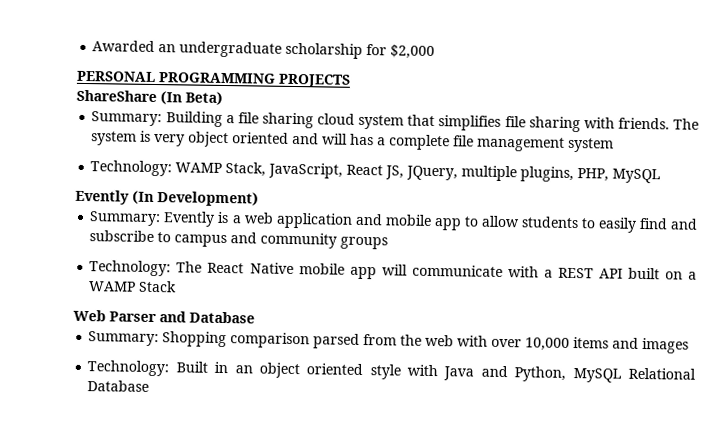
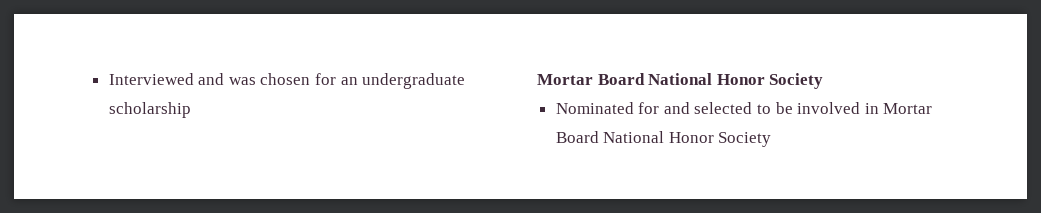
[92,40,436,60] [76,70,351,88] [76,89,223,105] [91,111,700,133] [91,130,615,153] [90,160,662,184] [75,189,259,207] [89,211,698,233] [89,230,389,250] [89,260,698,280] [88,280,178,293] [73,309,255,324] [88,331,690,354] [87,360,696,383] [87,380,150,392] Awarded an undergraduate scholarship for $2,000 // PERSONAL PROGRAMMING PROJECTS // ShareShare (In Beta) // Summary: Building a file sharing cloud system that simplifies file sharing with friends. The system is very object oriented and will has a complete file management system // Technology: WAMP Stack, JavaScript, React JS, JQuery, multiple plugins, PHP, MySQL // Evently (In Development) // Summary: Evently is a web application and mobile app to allow students to easily find and subscribe to campus and community groups // Technology: The React Native mobile app will communicate with a REST API built on a WAMP Stack // Web Parser and Database // Summary: Shopping comparison parsed from the web with over 10,000 items and images // Technology: Built in an object oriented style with Java and Python, MySQL Relational Database -> [108,73,466,89] [108,102,191,118] [537,73,824,89] [555,102,933,114] [555,131,772,147] Interviewed and was chosen for an undergraduate scholarship // Mortar Board National Honor Society // Nominated for and selected to be involved in Mortar Board National Honor Society

